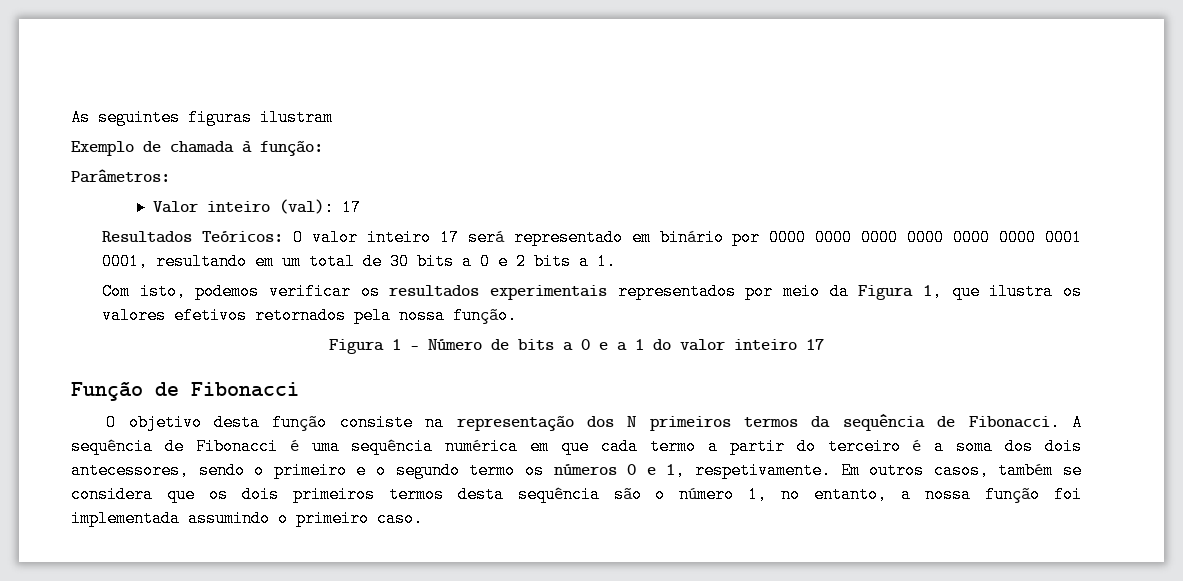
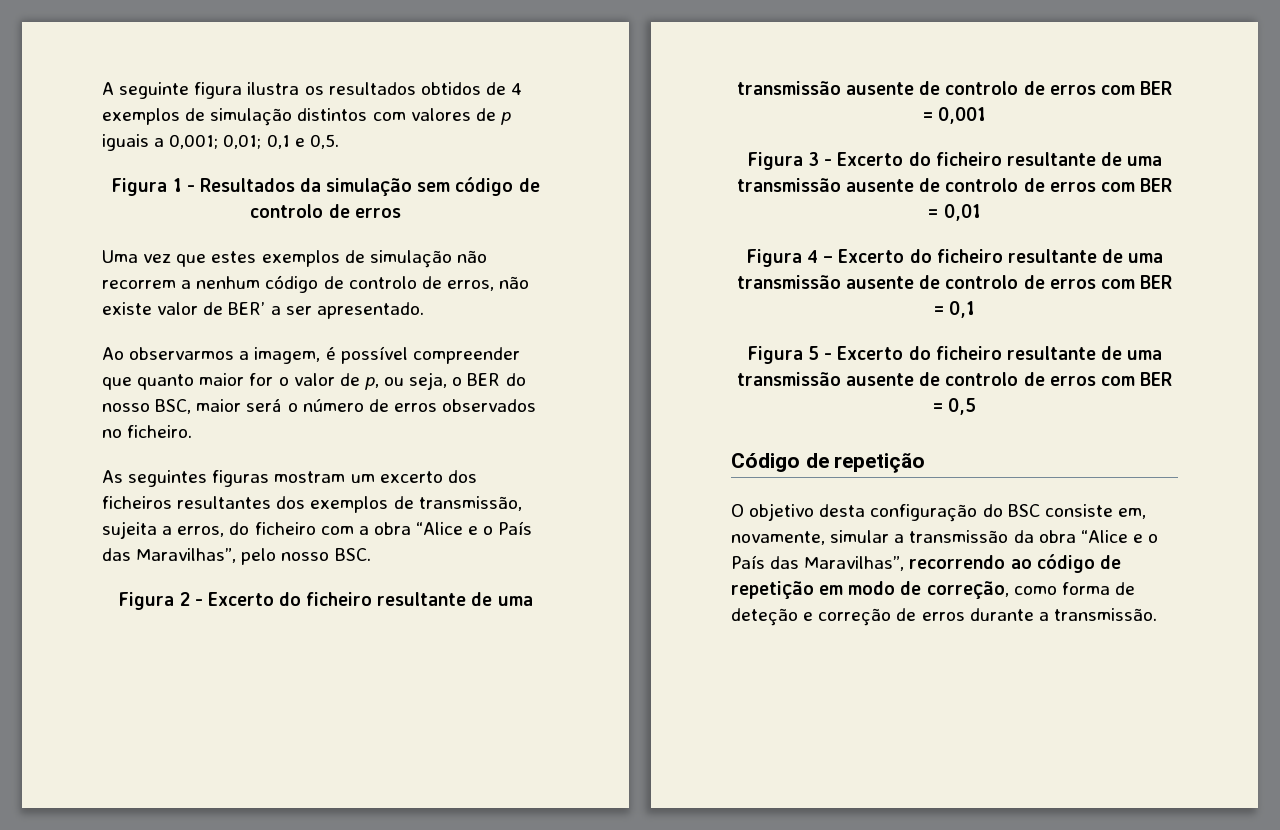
[71,109,333,126] [71,141,323,156] [71,169,170,183] [153,199,362,216] [102,229,1082,246] [102,253,617,270] [102,283,1082,300] [102,307,518,324] [328,339,824,354] [71,382,299,401] [106,414,1083,431] [71,438,1083,455] [71,462,1082,479] [71,486,1083,503] [71,510,423,527] As seguintes figuras ilustram // Exemplo de chamada à função: // Parâmetros: // Valor inteiro (val): 17 // Resultados Teóricos: O valor inteiro 17 será representado em binário por 0000 0000 0000 0000 0000 0000 0001 0001, resultando em um total de 30 bits a 0 e 2 bits a 1. // Com isto, podemos verificar os resultados experimentais representados por meio da Figura 1, que ilustra os valores efetivos retornados pela nossa função. // Figura 1 - Número de bits a 0 e a 1 do valor inteiro 17 // Função de Fibonacci // O objetivo desta função consiste na representação dos N primeiros termos da sequência de Fibonacci. A sequência de Fibonacci é uma sequência numérica em que cada termo a partir do terceiro é a soma dos dois antecessores, sendo o primeiro e o segundo termo os números 0 e 1, respetivamente. Em outros casos, também se considera que os dois primeiros termos desta sequência são o número 1, no entanto, a nossa função foi implementada assumindo o primeiro caso. -> [102,82,523,99] [102,108,511,126] [102,134,339,151] [111,177,540,196] [250,204,401,218] [102,250,487,268] [102,275,530,293] [102,302,424,319] [102,346,520,364] [102,372,526,390] [102,399,537,414] [102,425,193,438] [102,470,477,487] [102,496,522,513] [102,521,533,539] [102,548,371,565] [118,592,533,610] [737,81,1172,95] [922,107,987,124] [746,152,1163,170] [737,178,1172,192] [928,204,981,221] [745,249,1164,267] [737,275,1172,289] [933,301,976,318] [746,346,1163,364] [737,372,1172,386] [932,398,977,415] [731,453,926,473] [731,503,1146,522] [731,530,1159,545] [731,554,1121,573] [731,581,1135,599] [731,608,1157,626] A seguinte figura ilustra os resultados obtidos de 4 exemplos de simulação distintos com valores de p iguais a 0,001; 0,01; 0,1 e 0,5. // Figura 1 - Resultados da simulação sem código de controlo de erros // Uma vez que estes exemplos de simulação não recorrem a nenhum código de controlo de erros, não existe valor de BER’ a ser apresentado. // Ao observarmos a imagem, é possível compreender que quanto maior for o valor de p, ou seja, o BER do nosso BSC, maior será o número de erros observados no ficheiro. // As seguintes figuras mostram um excerto dos ficheiros resultantes dos exemplos de transmissão, sujeita a erros, do ficheiro com a obra “Alice e o País das Maravilhas”, pelo nosso BSC. // Figura 2 - Excerto do ficheiro resultante de uma transmissão ausente de controlo de erros com BER = 0,001 // Figura 3 - Excerto do ficheiro resultante de uma transmissão ausente de controlo de erros com BER = 0,01 // Figura 4 – Excerto do ficheiro resultante de uma transmissão ausente de controlo de erros com BER = 0,1 // Figura 5 - Excerto do ficheiro resultante de uma transmissão ausente de controlo de erros com BER = 0,5 // Código de repetição // O objetivo desta configuração do BSC consiste em, novamente, simular a transmissão da obra “Alice e o País das Maravilhas”, recorrendo ao código de repetição em modo de correção, como forma de deteção e correção de erros durante a transmissão.

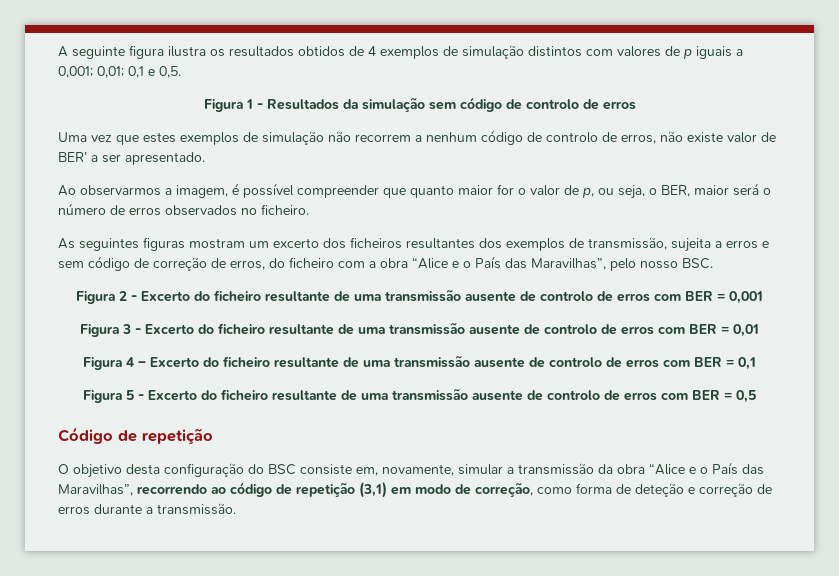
[467,373,526,386] [102,399,192,414] BER do nosso BSC, -> [661,185,690,197] BER,
(173, 530) none -> [726,240,769,249] [58,256,226,271] erros e sem código de correção de
(814, 590) none -> [359,482,387,498] (3,1)

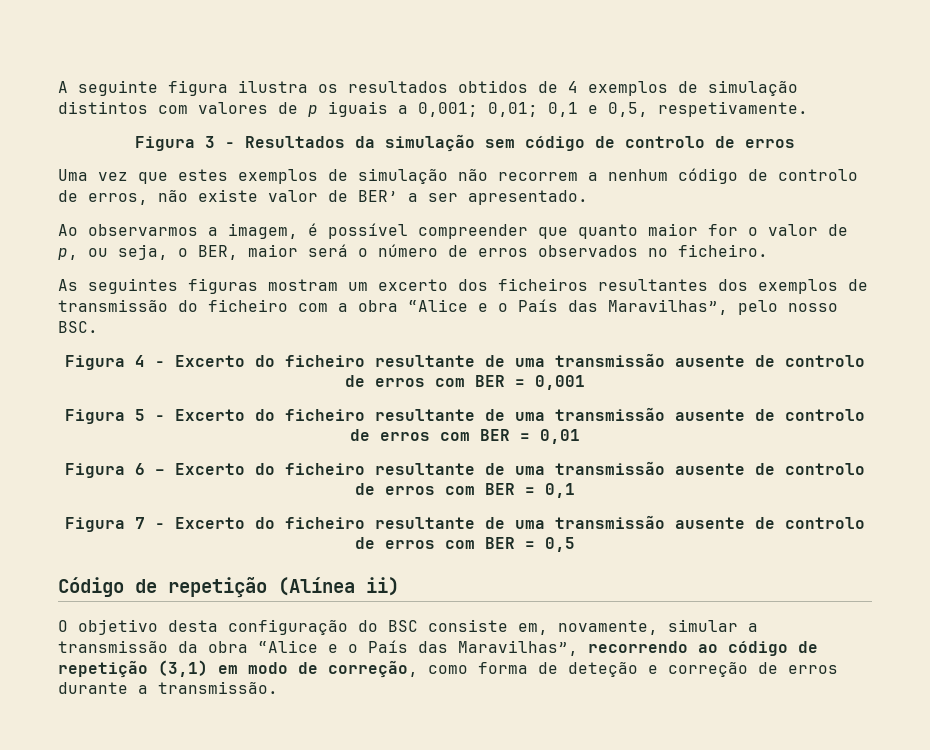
[159,66,181,78] [203,99,253,112] 0,5. // Figura 1 -> [608,101,808,117] [135,136,215,151] 0,5, respetivamente. // Figura 3
[588,237,769,252] [58,256,265,271] transmissão, sujeita a erros e sem código de correção de erros, -> [58,299,168,312] transmissão
[119,291,127,301] 2 -> [135,355,145,367] 4
[122,324,131,334] 3 -> [135,409,145,421] 5
[126,357,134,367] 4 -> [135,463,145,475] 6
[126,390,134,400] 5 -> [135,517,145,529] 7
(213, 436) none -> [278,577,399,596] (Alínea ii)

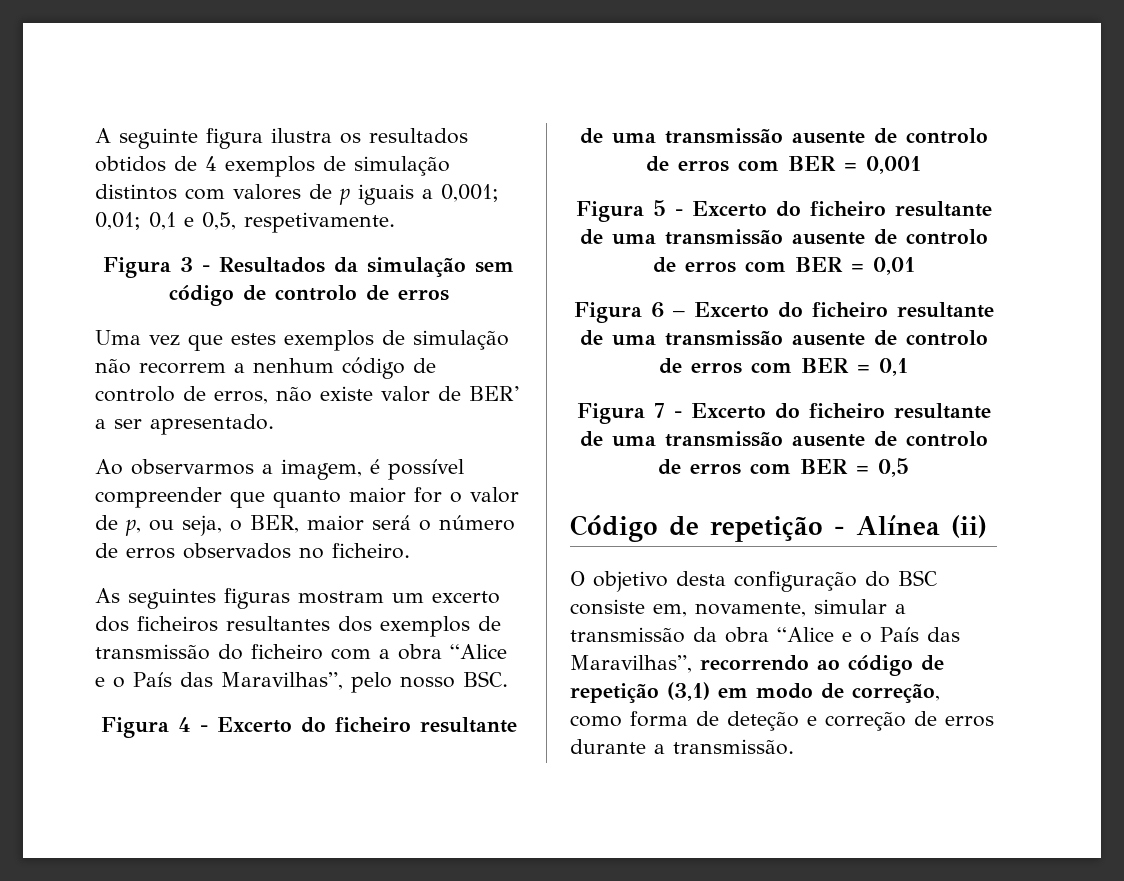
[278,577,399,596] (Alínea ii) -> [834,515,987,538] - Alínea (ii)

